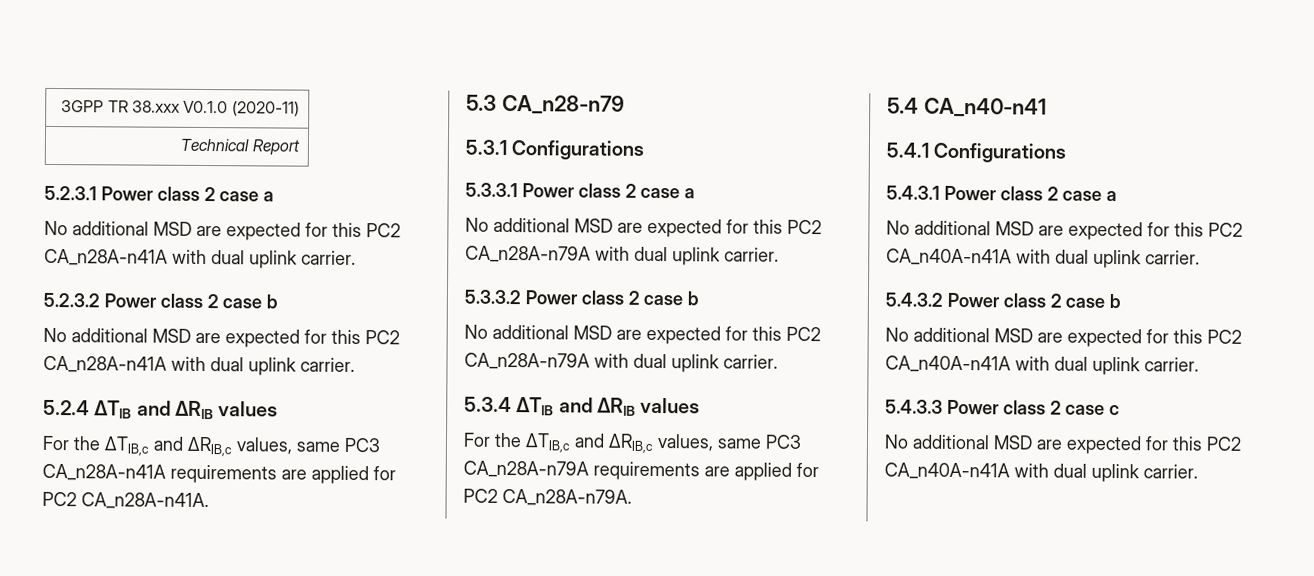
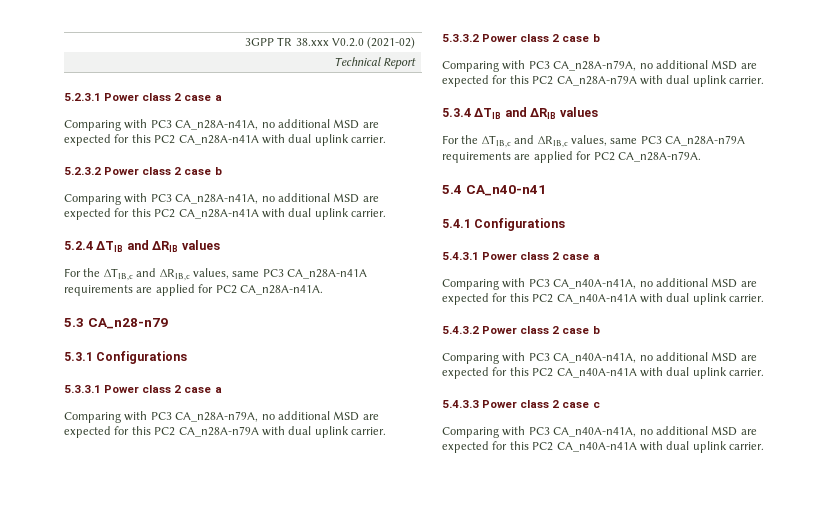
[183,100,300,117] V0.1.0 (2020-11) -> [331,37,416,49] V0.2.0 (2021-02)
[44,220,68,236] No -> [64,119,275,131] Comparing with PC3 CA_n28A-n41A, no
[43,327,67,343] No -> [64,193,275,205] Comparing with PC3 CA_n28A-n41A, no
[465,217,489,232] No -> [64,411,275,423] Comparing with PC3 CA_n28A-n79A, no
[464,324,488,339] No -> [442,60,653,72] Comparing with PC3 CA_n28A-n79A, no
[886,220,910,235] No -> [442,278,653,290] Comparing with PC3 CA_n40A-n41A, no
[885,327,909,342] No -> [442,352,653,364] Comparing with PC3 CA_n40A-n41A, no
[884,434,909,449] No -> [442,426,653,438] Comparing with PC3 CA_n40A-n41A, no

